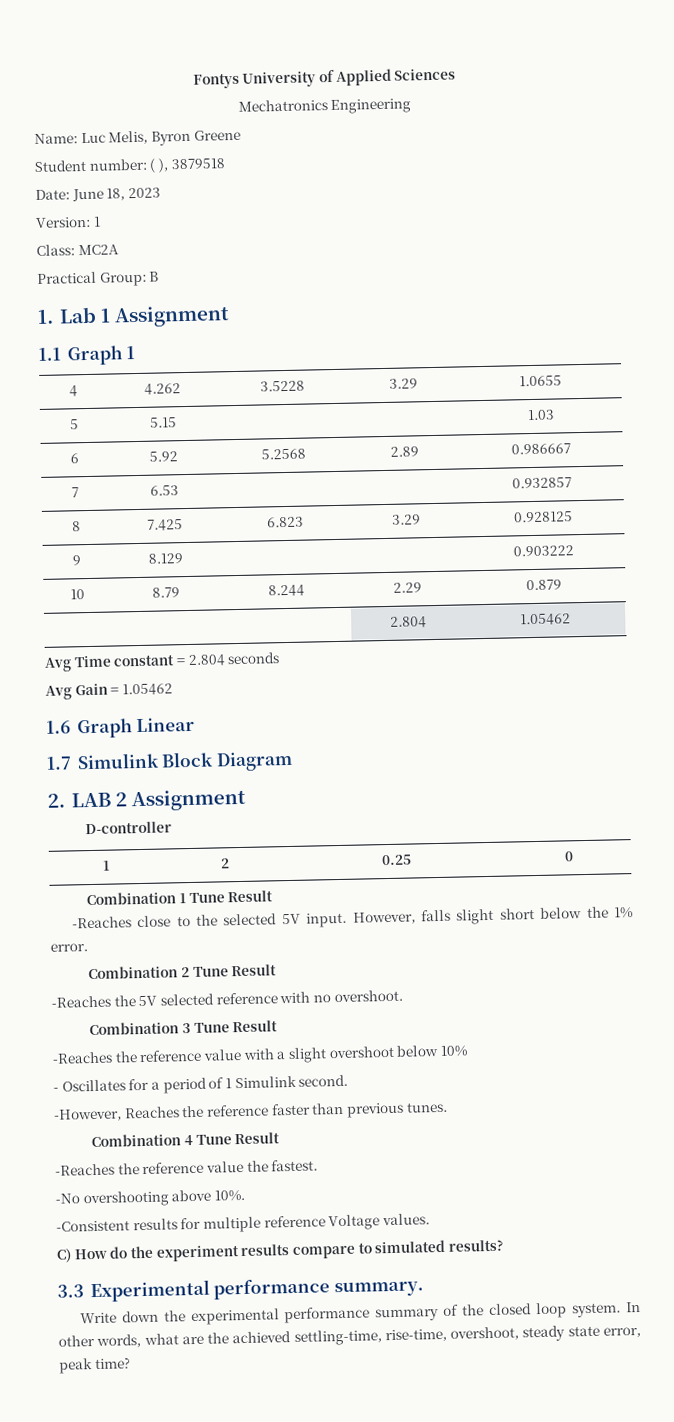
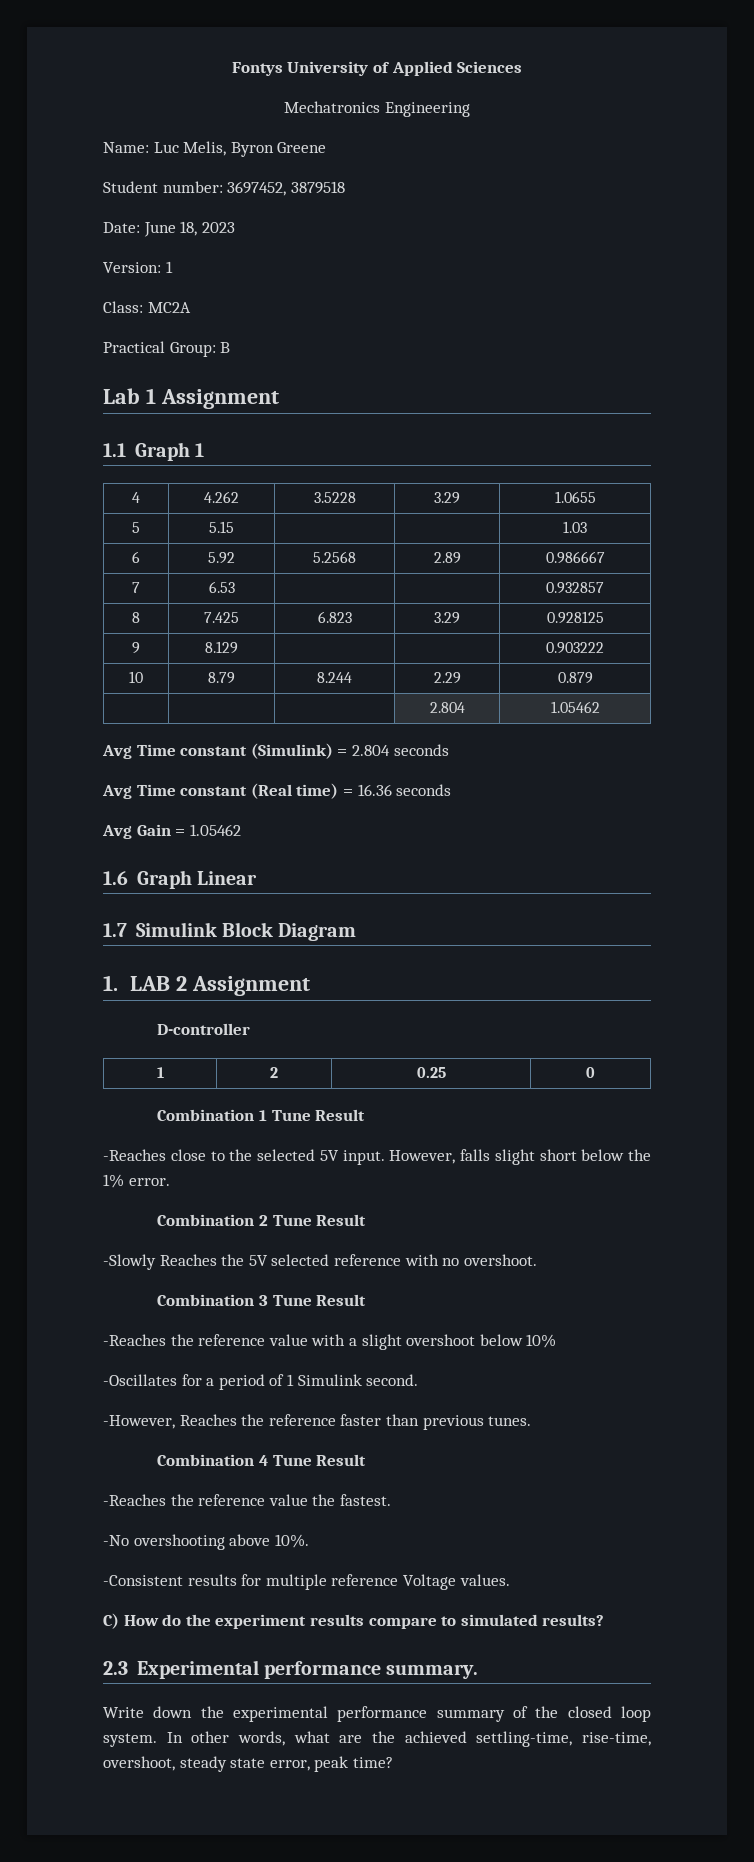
[149,158,169,173] ( ), -> [227,181,287,196] 3697452,
[37,309,54,324] 1. -> (231, 347) none
(176, 660) none -> [250,743,333,759] (Simulink)
(281, 658) none -> [102,783,452,799] // Avg Time constant (Real time) = 16.36 seconds
[47,793,65,808] 2. -> [103,975,118,991] 1.
[51,995,111,1008] -Reaches -> [103,1254,217,1270] -Slowly Reaches
[53,1079,126,1092] - Oscillates -> [103,1374,177,1386] -Oscillates
[57,1284,84,1298] 3.3 -> [103,1661,128,1675] 2.3

